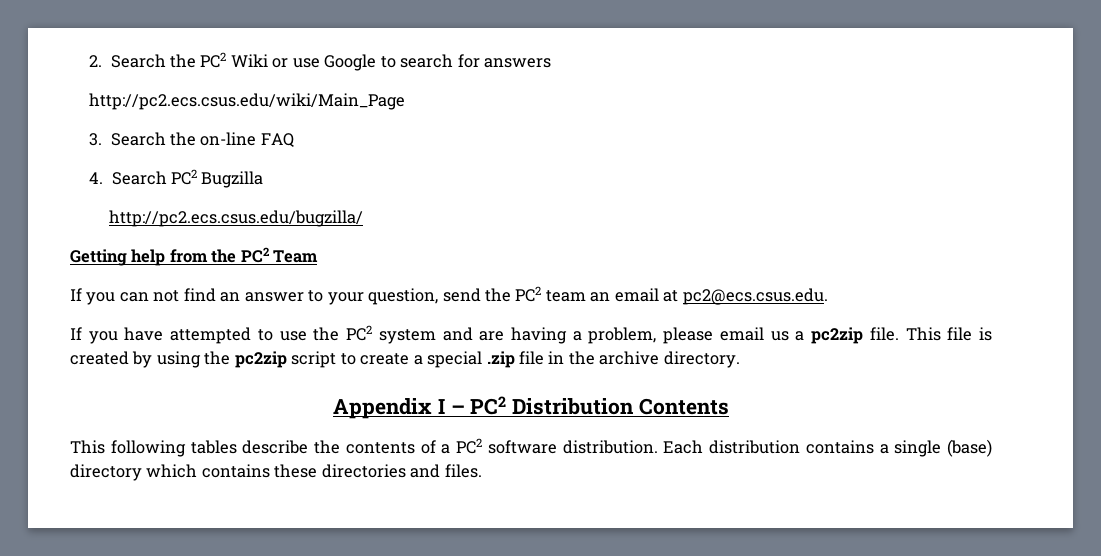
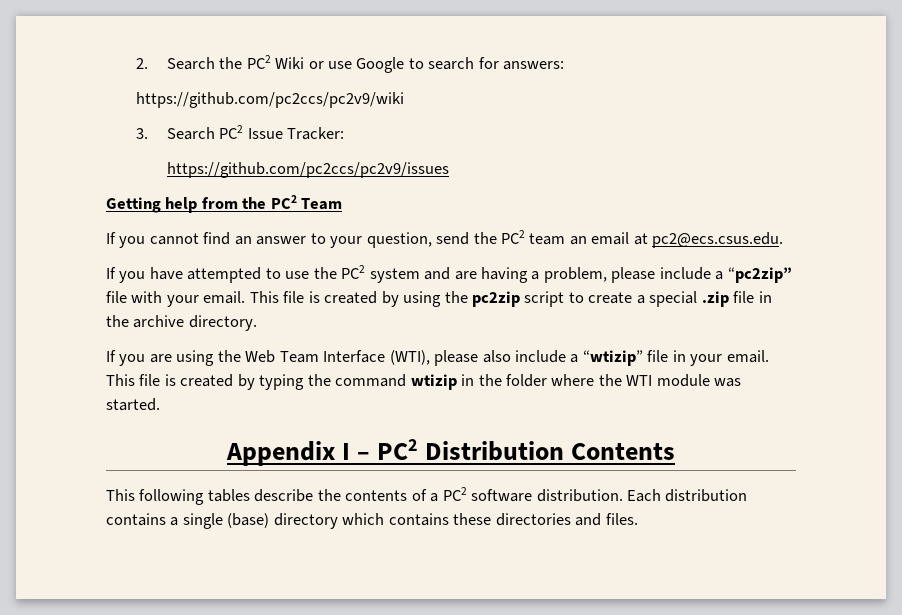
[484,58,552,68] [89,93,406,110] [89,132,294,147] [89,169,264,188] [108,210,363,227] answers // http://pc2.ecs.csus.edu/wiki/Main_Page // 3. Search the on-line FAQ // 4. Search PC2 Bugzilla // http://pc2.ecs.csus.edu/bugzilla/ -> [503,61,565,70] [136,92,405,108] [136,125,345,140] [166,162,449,178] answers: // https://github.com/pc2ccs/pc2v9/wiki // 3. Search PC2 Issue Tracker: // https://github.com/pc2ccs/pc2v9/issues
[119,290,180,302] can not -> [149,233,199,245] cannot
[719,327,899,344] email us a pc2zip file. -> [659,267,792,283] [106,291,246,307] include a “pc2zip” file with your email.
(740, 359) none -> [106,350,769,366] [106,374,742,390] [106,398,160,411] // If you are using the Web Team Interface (WTI), please also include a “wtizip” file in your email. This file is created by typing the command wtizip in the folder where the WTI module was started.

